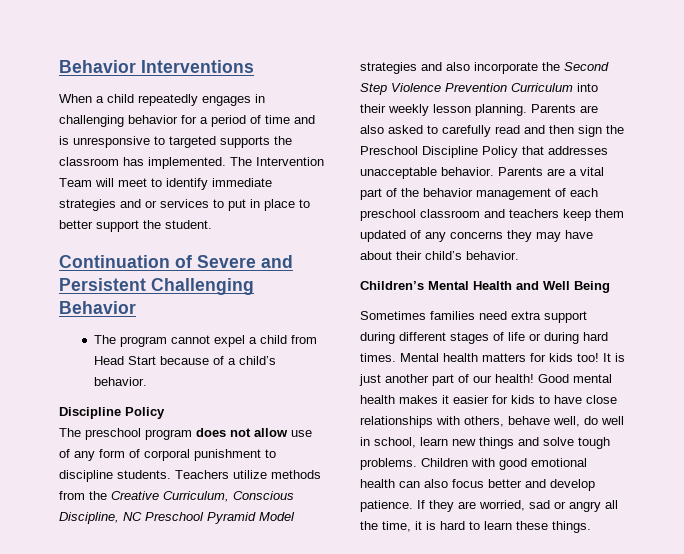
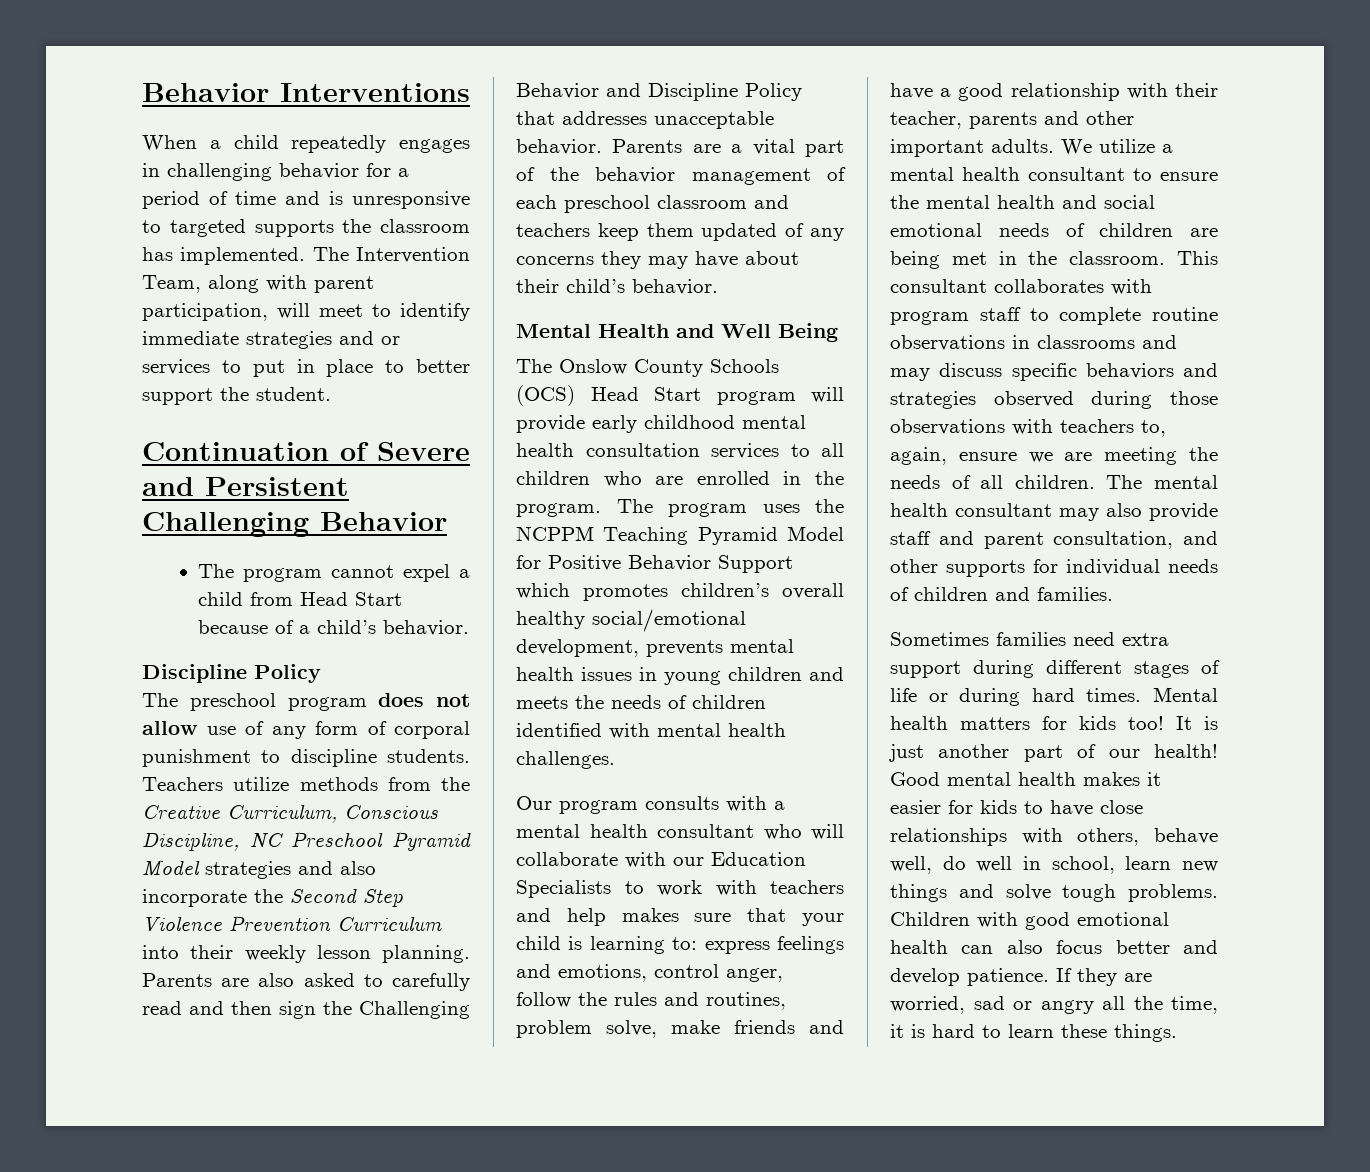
[59,178,92,187] Team -> [142,275,374,293] [142,303,268,321] Team, along with parent participation,
[360,146,418,155] Preschool -> [359,1001,470,1019] [516,83,641,99] Challenging Behavior and
[360,281,424,290] Children’s -> (718, 287) none
(610, 287) none -> [516,359,779,377] [516,385,844,406] [516,415,806,433] [516,443,844,459] [516,471,844,487] [516,499,844,517] [516,526,844,545] [516,555,793,573] [516,583,844,601] [516,609,746,632] [516,639,794,657] [516,667,844,685] [516,695,766,709] [516,723,786,739] [516,751,615,769] [516,796,785,814] [516,824,844,840] [516,852,806,868] [516,880,844,898] [516,908,844,926] [516,936,844,954] [516,964,783,982] [516,992,786,1010] [516,1020,844,1038] [890,83,1218,101] [890,111,1134,129] [890,139,1173,157] [890,167,1218,181] [890,195,1155,209] [890,223,1218,237] [890,251,1218,269] [890,279,1152,295] [890,307,1218,325] [890,335,1177,351] [890,363,1218,381] [890,391,1218,409] [890,419,1166,437] [890,447,1218,465] [890,475,1218,489] [890,503,1218,521] [890,531,1218,549] [890,559,1218,577] [890,587,1113,601] // The Onslow County Schools (OCS) Head Start program will provide early childhood mental health consultation services to all children who are enrolled in the program. The program uses the NCPPM Teaching Pyramid Model for Positive Behavior Support which promotes children’s overall healthy social/emotional development, prevents mental health issues in young children and meets the needs of children identified with mental health challenges. // Our program consults with a mental health consultant who will collaborate with our Education Specialists to work with teachers and help makes sure that your child is learning to: express feelings and emotions, control anger, follow the rules and routines, problem solve, make friends and have a good relationship with their teacher, parents and other important adults. We utilize a mental health consultant to ensure the mental health and social emotional needs of children are being met in the classroom. This consultant collaborates with program staff to complete routine observations in classrooms and may discuss specific behaviors and strategies observed during those observations with teachers to, again, ensure we are meeting the needs of all children. The mental health consultant may also provide staff and parent consultation, and other supports for individual needs of children and families.

